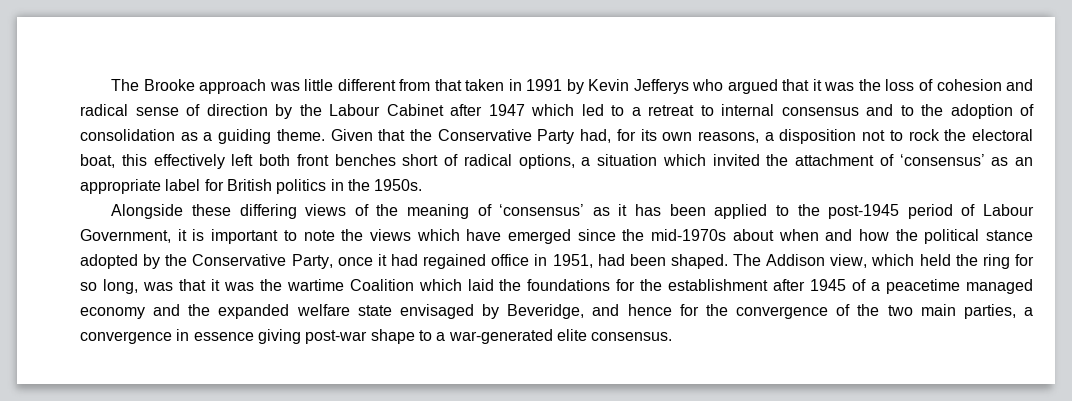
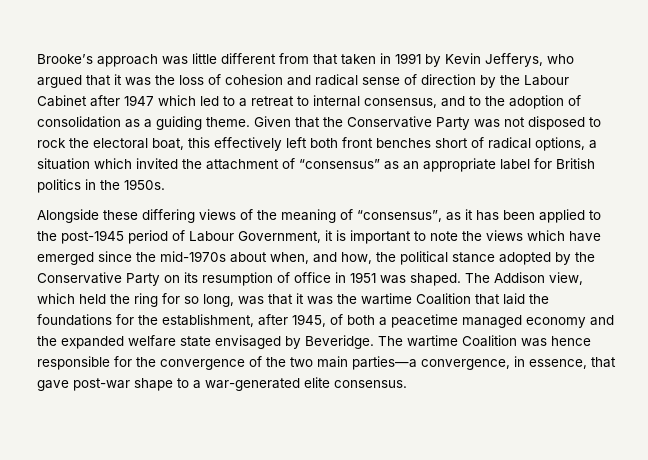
[111,79,195,91] The Brooke -> [37,54,93,64] Brooke’s
[633,79,689,94] Jefferys -> [485,53,543,67] Jefferys,
[781,107,859,116] consensus -> [364,98,437,108] consensus,
[580,129,886,144] had, for its own reasons, a disposition not -> [474,116,585,130] was not disposed
[899,154,985,166] ‘consensus’ -> [299,159,380,169] “consensus”
[499,204,585,216] ‘consensus’ -> [357,210,442,222] “consensus”,
[778,229,889,241] when and how -> [270,252,372,264] when, and how,
[291,254,666,269] Party, once it had regained office in 1951, had been -> [126,272,406,286] Party on its resumption of office in 1951 was
[418,279,462,291] which -> [475,294,500,305] that
[668,279,867,291] establishment after 1945 of -> [162,314,375,327] establishment, after 1945, of both
[507,304,672,319] Beveridge, and hence -> [305,335,591,349] [37,356,110,370] Beveridge. The wartime Coalition was hence responsible
[963,304,1033,319] [80,329,301,344] parties, a convergence in essence giving -> [352,356,616,370] [37,380,69,391] parties—a convergence, in essence, that gave

